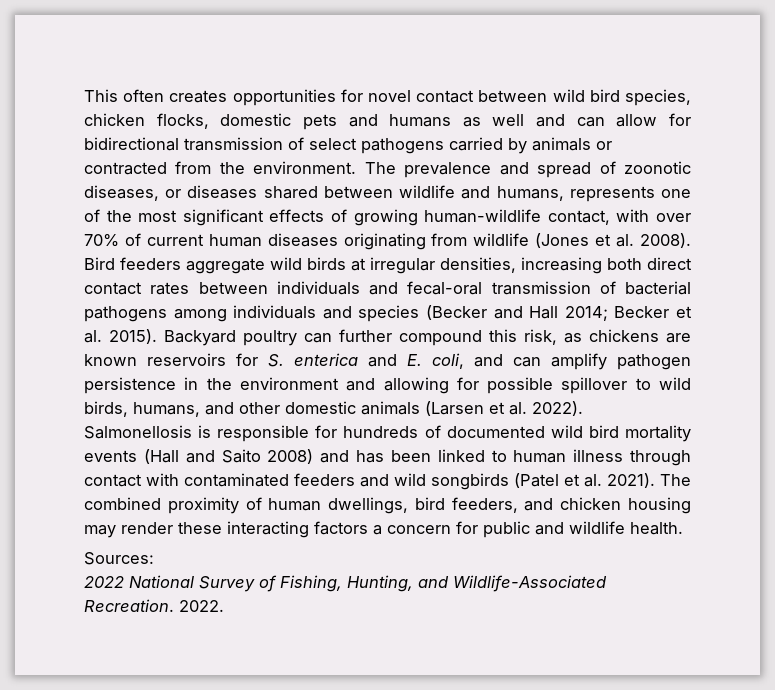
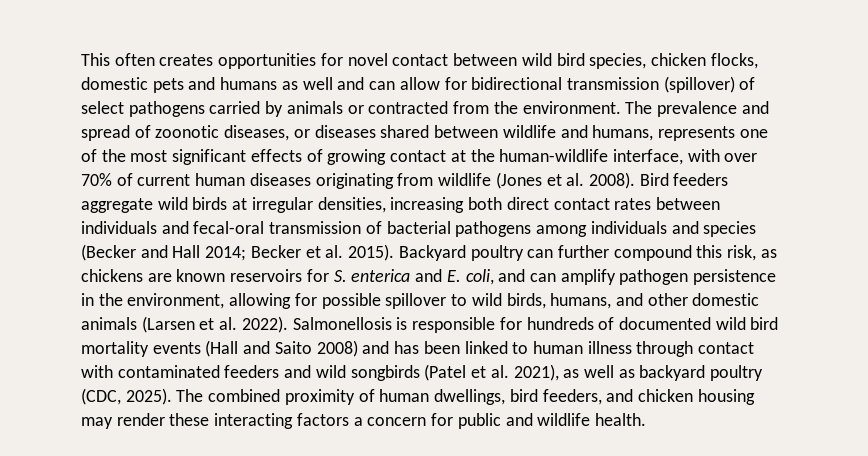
(283, 144) none -> [663,76,735,93] (spillover)
[424,209,610,225] human-wildlife contact, -> [390,149,683,165] contact at the human-wildlife interface,
[239,377,376,391] environment and -> [127,293,225,309] environment,
[607,473,655,488] 2021). -> [513,364,764,381] [81,388,172,405] 2021), as well as backyard poultry (CDC, 2025).
[84,552,154,565] [84,575,607,592] [84,599,224,612] // Sources: // 2022 National Survey of Fishing, Hunting, and Wildlife-Associated Recreation. 2022. -> (646, 419) none

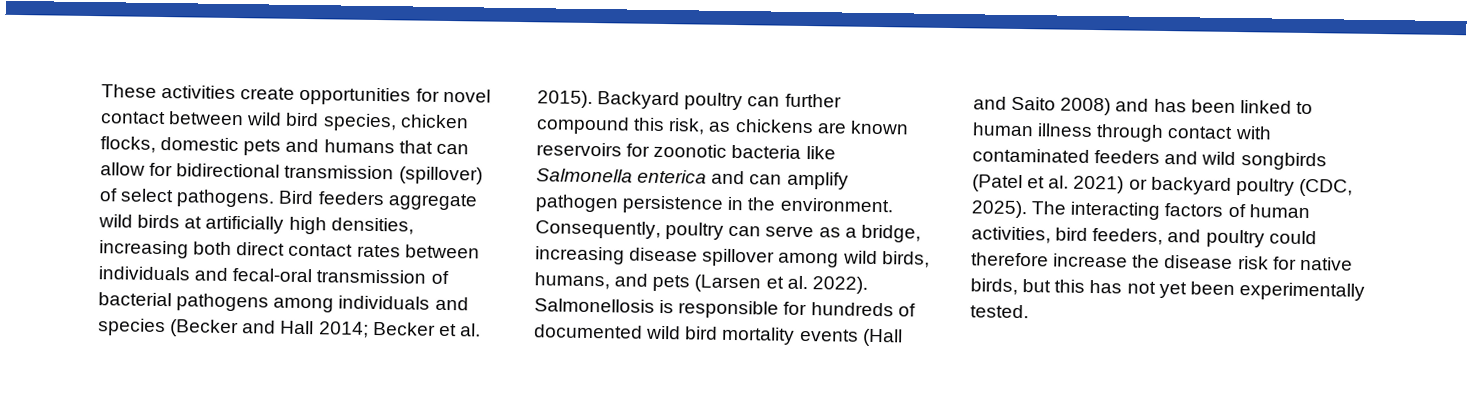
[81,53,214,66] This often creates -> [101,84,296,100] These activities create
[281,77,365,90] as well and -> [398,140,433,154] that
[128,101,769,117] [81,125,768,141] [81,149,758,165] [81,172,635,189] pathogens carried by animals or contracted from the environment. The prevalence and spread of zoonotic diseases, or diseases shared between wildlife and humans, represents one of the most significant effects of growing contact at the human-wildlife interface, with over 70% of current human diseases originating from wildlife (Jones et al. 2008). -> [176,189,276,208] pathogens.
[251,197,313,213] irregular -> [205,215,327,235] artificially high
[333,269,494,285] S. enterica and E. coli, -> [653,143,836,160] [536,168,708,184] zoonotic bacteria like Salmonella enterica
[127,293,468,309] environment, allowing for possible spillover to -> [779,197,893,213] [535,220,921,243] [535,246,840,268] environment. Consequently, poultry can serve as a bridge, increasing disease spillover among
[647,293,760,306] [81,317,137,330] other domestic animals -> [652,274,691,292] pets
[513,364,635,381] 2021), as well as -> [1073,175,1148,194] 2021) or
[208,389,355,405] combined proximity -> [1070,201,1224,220] interacting factors
[434,389,506,405] dwellings, -> [971,226,1051,244] activities,
[637,389,755,405] [81,413,646,429] chicken housing may render these interacting factors a concern for public and wildlife health. -> [1205,229,1317,248] [971,252,1353,271] [970,278,1365,301] [970,304,1029,319] poultry could therefore increase the disease risk for native birds, but this has not yet been experimentally tested.

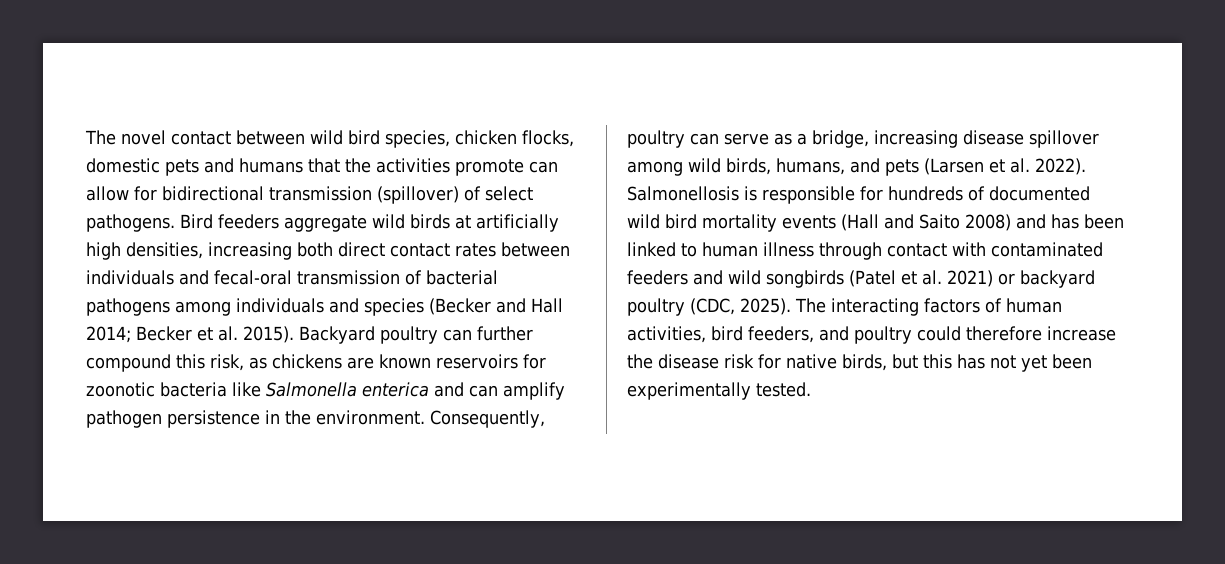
[101,84,440,106] These activities create opportunities for -> [85,130,116,145] The
(433, 147) none -> [345,158,524,176] the activities promote

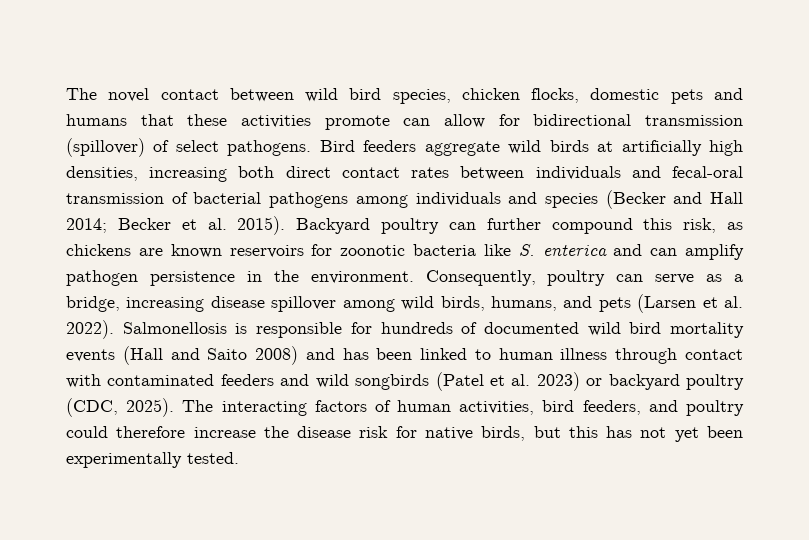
[345,158,371,173] the -> [187,114,228,126] these
[266,382,357,397] Salmonella -> [518,244,535,256] S.
[946,270,993,287] 2021) -> [536,372,580,391] 2023)

